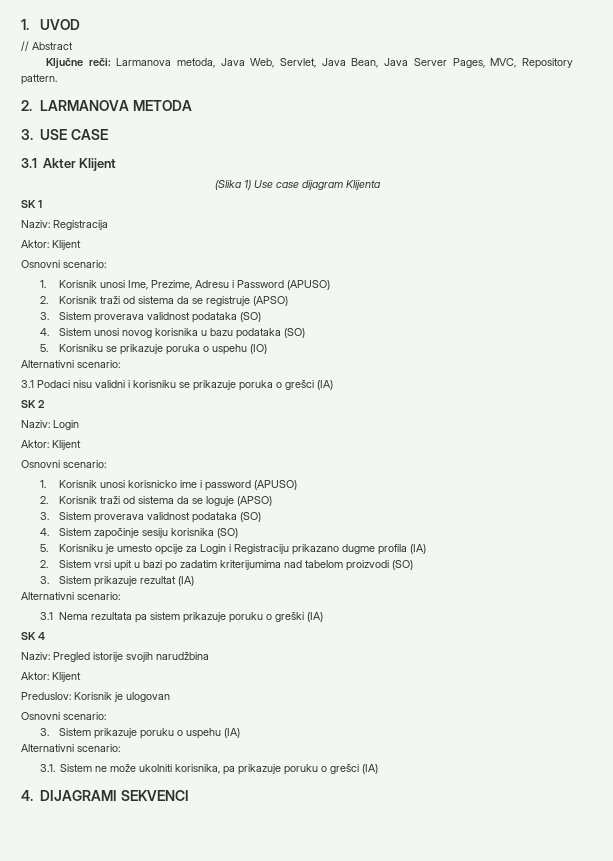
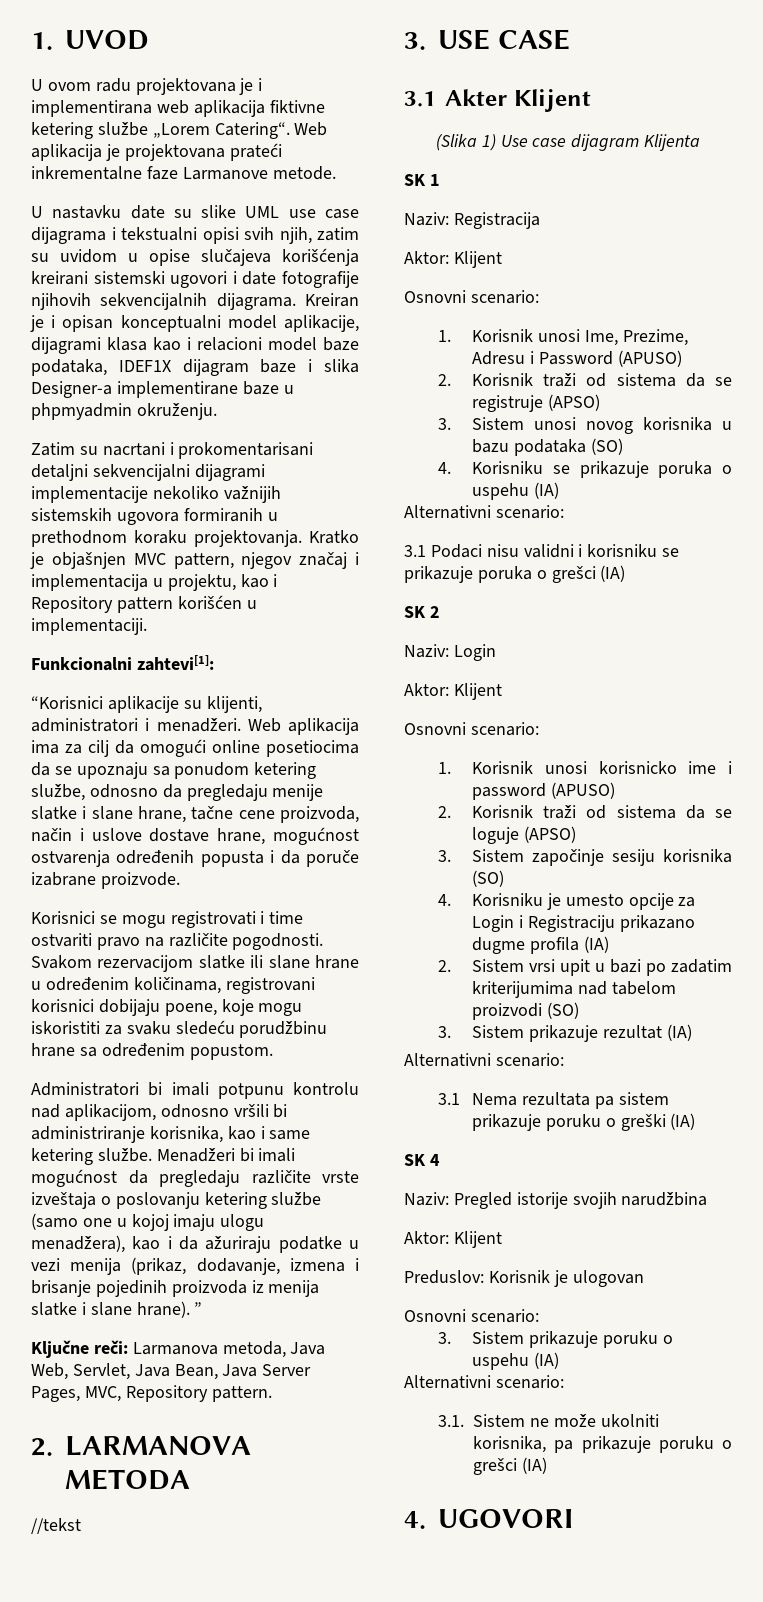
[21,41,73,51] // Abstract -> [31,78,263,95] [31,100,325,117] [31,122,328,139] [31,143,282,161] [31,166,336,180] [31,205,359,219] [31,227,359,244] [31,248,359,266] [31,271,359,288] [31,293,359,310] [30,315,359,332] [31,337,359,354] [31,359,360,376] [31,381,294,398] [31,403,217,420] [31,442,314,459] [31,464,265,481] [31,486,281,503] [31,508,278,525] [31,530,359,547] [30,552,359,569] [31,574,278,591] [31,595,257,613] [31,618,147,635] [31,655,214,671] [31,696,262,713] [31,718,359,735] [31,739,359,757] [31,762,317,779] [31,784,324,801] [31,806,360,823] [31,827,359,845] [31,850,359,867] [31,872,180,889] [31,911,304,928] [31,933,324,950] [31,955,359,972] [31,977,315,994] [31,999,303,1016] [31,1020,328,1038] [31,1043,273,1060] [31,1082,359,1099] [31,1104,288,1121] [31,1126,311,1143] [31,1148,296,1165] [31,1169,359,1187] [31,1192,322,1209] [31,1213,265,1231] [31,1235,360,1253] [31,1257,359,1275] [31,1280,320,1297] [31,1301,203,1318] U ovom radu projektovana je i implementirana web aplikacija fiktivne ketering službe „Lorem Catering“. Web aplikacija je projektovana prateći inkrementalne faze Larmanove metode. // U nastavku date su slike UML use case dijagrama i tekstualni opisi svih njih, zatim su uvidom u opise slučajeva korišćenja kreirani sistemski ugovori i date fotografije njihovih sekvencijalnih dijagrama. Kreiran je i opisan konceptualni model aplikacije, dijagrami klasa kao i relacioni model baze podataka, IDEF1X dijagram baze i slika Designer-a implementirane baze u phpmyadmin okruženju. // Zatim su nacrtani i prokomentarisani detaljni sekvencijalni dijagrami implementacije nekoliko važnijih sistemskih ugovora formiranih u prethodnom koraku projektovanja. Kratko je objašnjen MVC pattern, njegov značaj i implementacija u projektu, kao i Repository pattern korišćen u implementaciji. // Funkcionalni zahtevi[1]: // “Korisnici aplikacije su klijenti, administratori i menadžeri. Web aplikacija ima za cilj da omogući online posetiocima da se upoznaju sa ponudom ketering službe, odnosno da pregledaju menije slatke i slane hrane, tačne cene proizvoda, način i uslove dostave hrane, mogućnost ostvarenja određenih popusta i da poruče izabrane proizvode. // Korisnici se mogu registrovati i time ostvariti pravo na različite pogodnosti. Svakom rezervacijom slatke ili slane hrane u određenim količinama, registrovani korisnici dobijaju poene, koje mogu iskoristiti za svaku sledeću porudžbinu hrane sa određenim popustom. // Administratori bi imali potpunu kontrolu nad aplikacijom, odnosno vršili bi administriranje korisnika, kao i same ketering službe. Menadžeri bi imali mogućnost da pregledaju različite vrste izveštaja o poslovanju ketering službe (samo one u kojoj imaju ulogu menadžera), kao i da ažuriraju podatke u vezi menija (prikaz, dodavanje, izmena i brisanje pojedinih proizvoda iz menija slatke i slane hrane). ”
(192, 105) none -> [31,1518,81,1534] // //tekst
[93,312,261,323] [39,328,91,336] proverava validnost podataka (SO) // 4. Sistem -> (525, 423) none
[39,344,48,352] 5. -> [438,462,452,474] 4.
[249,344,267,354] (IO) -> [533,482,559,499] (IA)
[93,512,261,523] [39,528,91,536] proverava validnost podataka (SO) // 4. Sistem -> (525, 855) none
[39,544,48,552] 5. -> [438,894,452,906] 4.
[39,790,189,801] DIJAGRAMI SEKVENCI -> [438,1509,574,1528] UGOVORI

